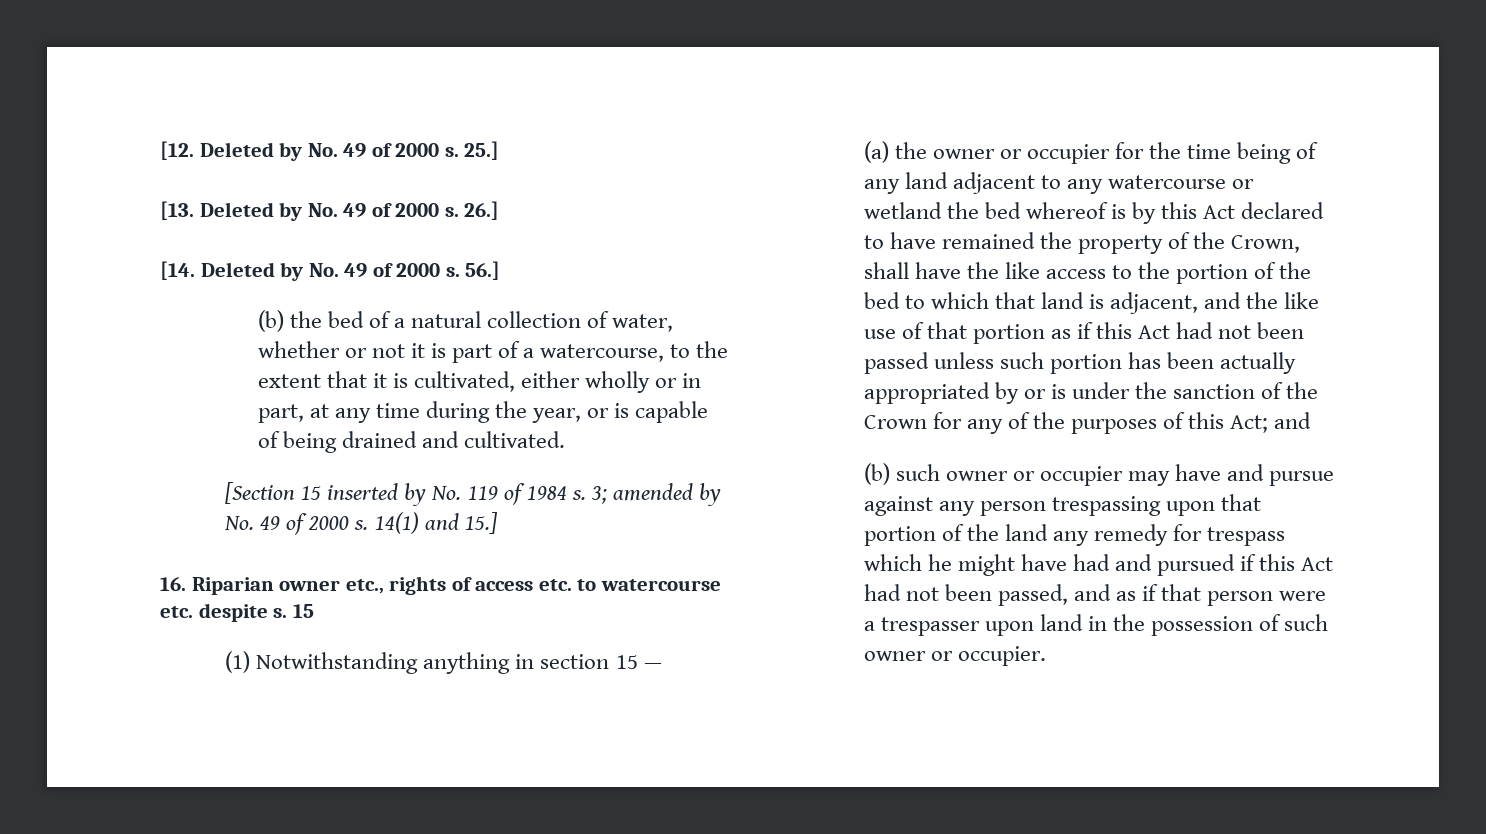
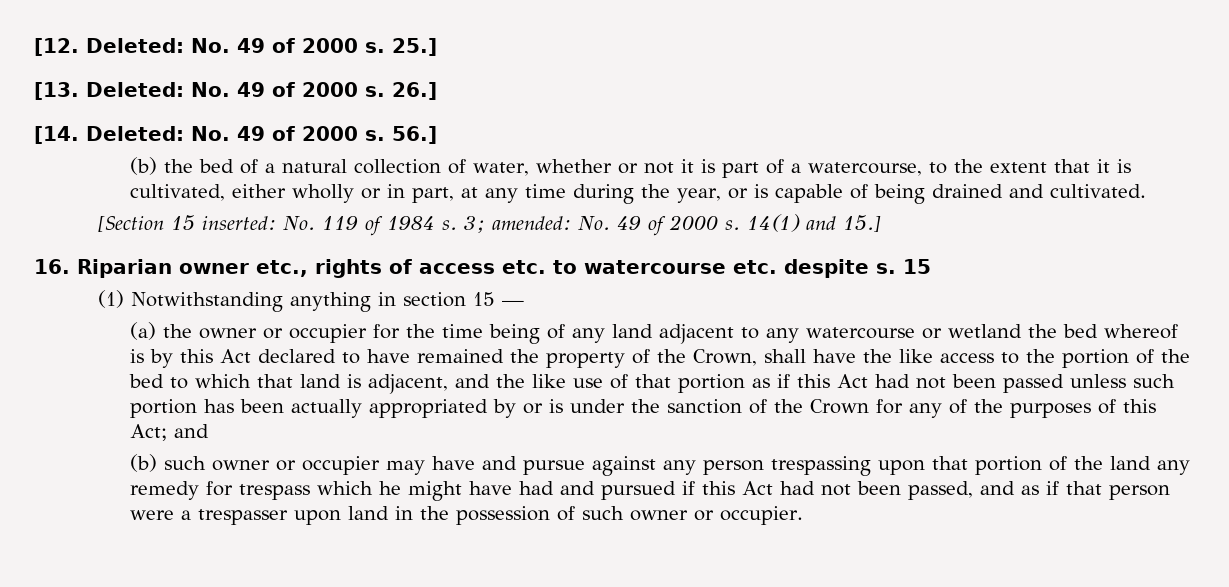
[199,142,303,161] Deleted by -> [86,38,184,53] Deleted:
[199,202,303,221] Deleted by -> [86,82,184,97] Deleted:
[200,262,304,281] Deleted by -> [86,126,184,141] Deleted:
[327,483,427,506] inserted by -> [202,216,277,230] inserted:
[612,483,721,506] amended by -> [492,216,572,230] amended:

